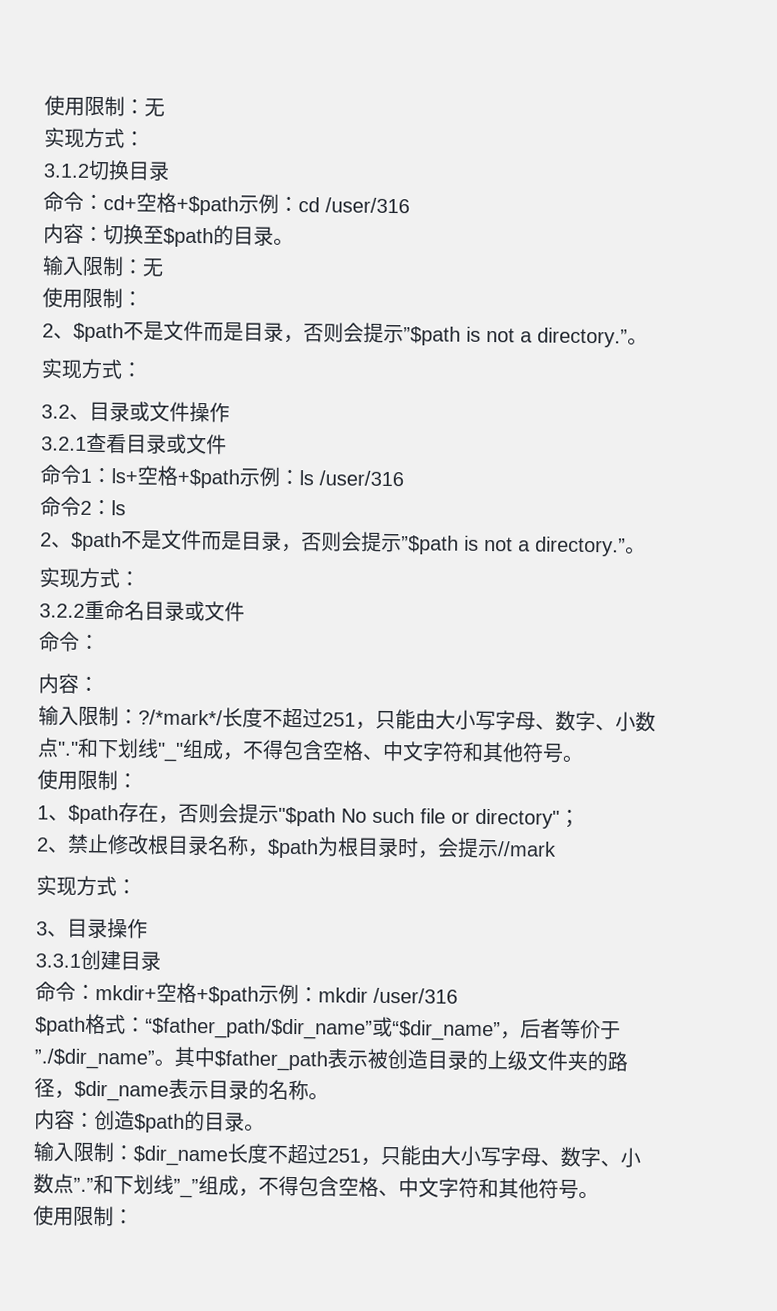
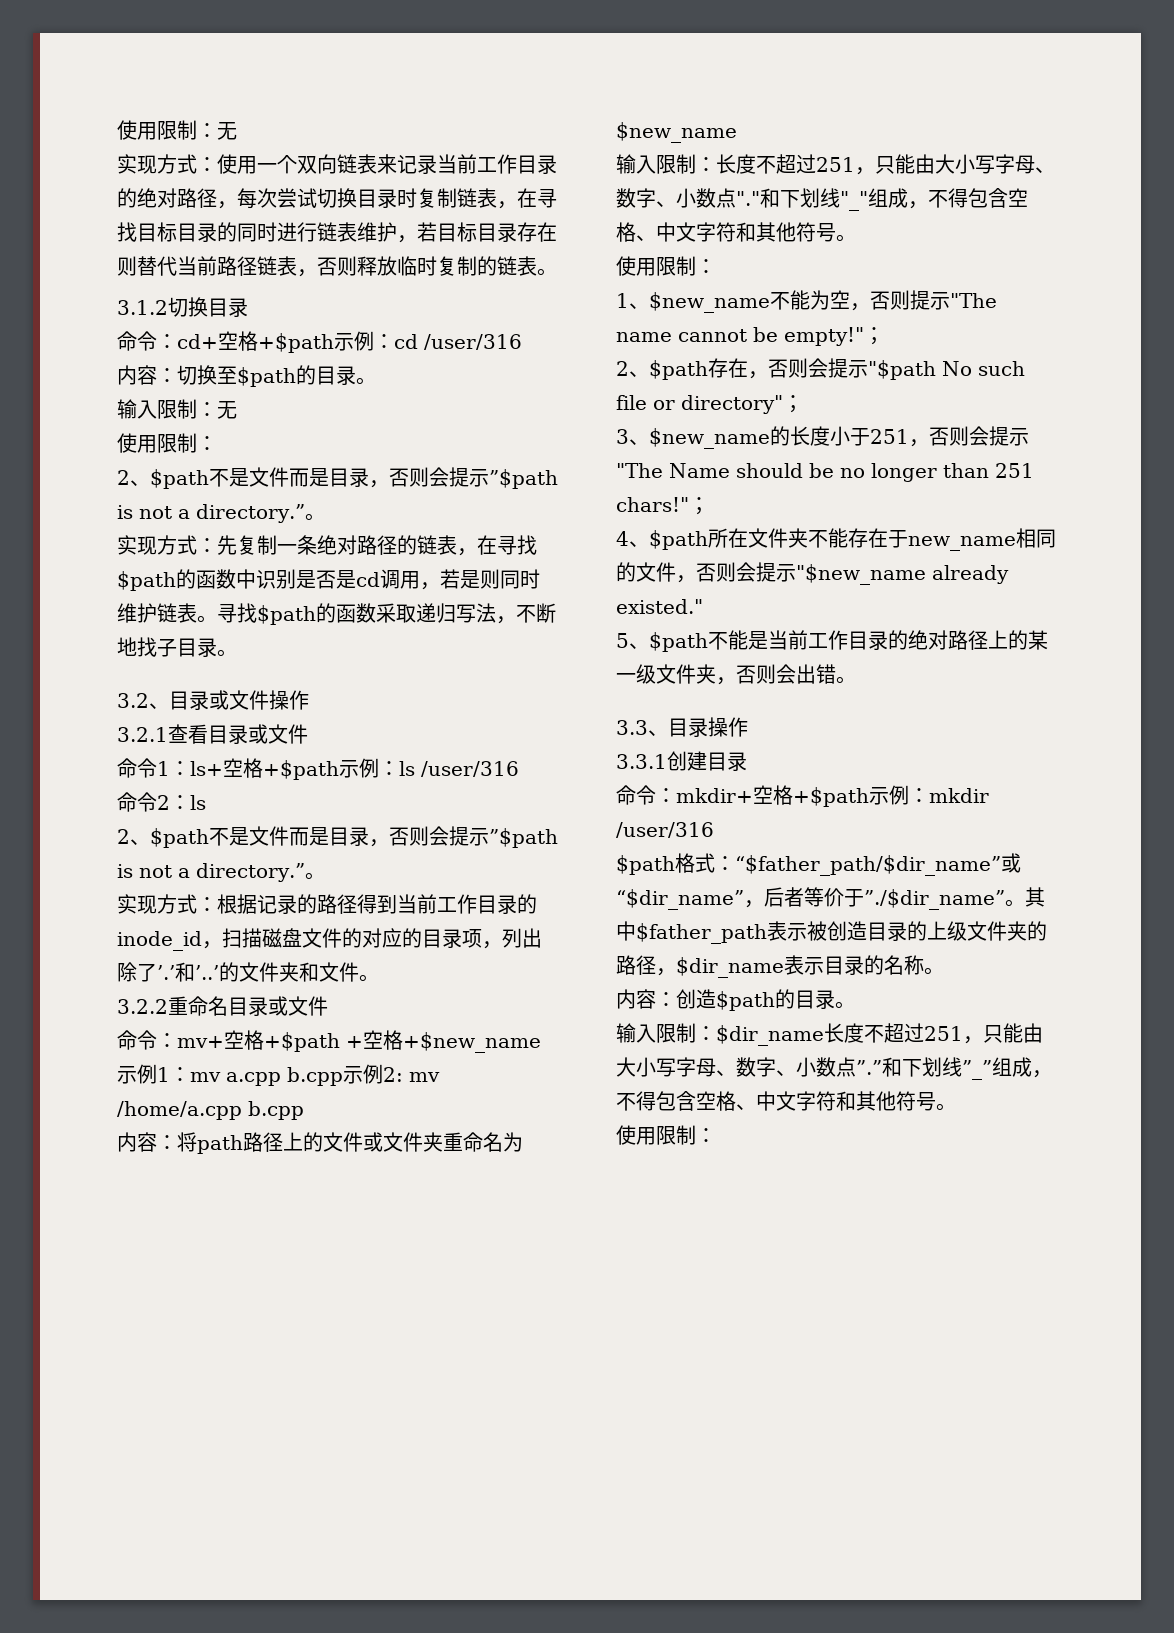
(145, 139) none -> [217,154,557,174] [117,188,557,209] [117,222,557,243] [117,256,557,277] 使用一个双向链表来记录当前工作目录的绝对路径，每次尝试切换目录时复制链表，在寻找目标目录的同时进行链表维护，若目标目录存在则替代当前路径链表，否则释放临时复制的链表。
(143, 370) none -> [217,535,537,556] [117,569,540,591] [117,603,556,625] [117,637,237,657] 先复制一条绝对路径的链表，在寻找$path的函数中识别是否是cd调用，若是则同时维护链表。寻找$path的函数采取递归写法，不断地找子目录。
(140, 579) none -> [217,894,537,914] [117,928,542,951] [117,962,379,982] 根据记录的路径得到当前工作目录的inode_id，扫描磁盘文件的对应的目录项，列出除了’.’和’..’的文件夹和文件。
[38,673,99,694] [38,705,223,727] // 内容： // 输入限制：?/*mark*/ -> [177,1030,541,1053] [117,1064,440,1086] [117,1101,304,1120] [117,1132,523,1154] [616,122,737,143] [616,154,716,174] mv+空格+$path +空格+$new_name示例1：mv a.cpp b.cpp示例2: mv /home/a.cpp b.cpp // 内容：将path路径上的文件或文件夹重命名为$new_name // 输入限制：
(69, 817) none -> [649,290,997,313] [616,327,884,346] [616,361,649,377] $new_name不能为空，否则提示"The name cannot be empty!"； // 2、
[36,833,557,859] [36,875,137,897] [36,921,48,936] 2、禁止修改根目录名称，$path为根目录时，会提示//mark // 实现方式： // 3 -> [616,426,1029,449] [616,463,1034,482] [616,497,709,515] [616,528,1056,551] [616,562,1009,585] [616,599,703,614] [616,630,1048,652] [616,664,856,685] [616,720,648,735] 3、$new_name的长度小于251，否则会提示"The Name should be no longer than 251 chars!"； // 4、$path所在文件夹不能存在于new_name相同的文件，否则会提示"$new_name already existed." // 5、$path不能是当前工作目录的绝对路径上的某一级文件夹，否则会出错。 // 3.3

